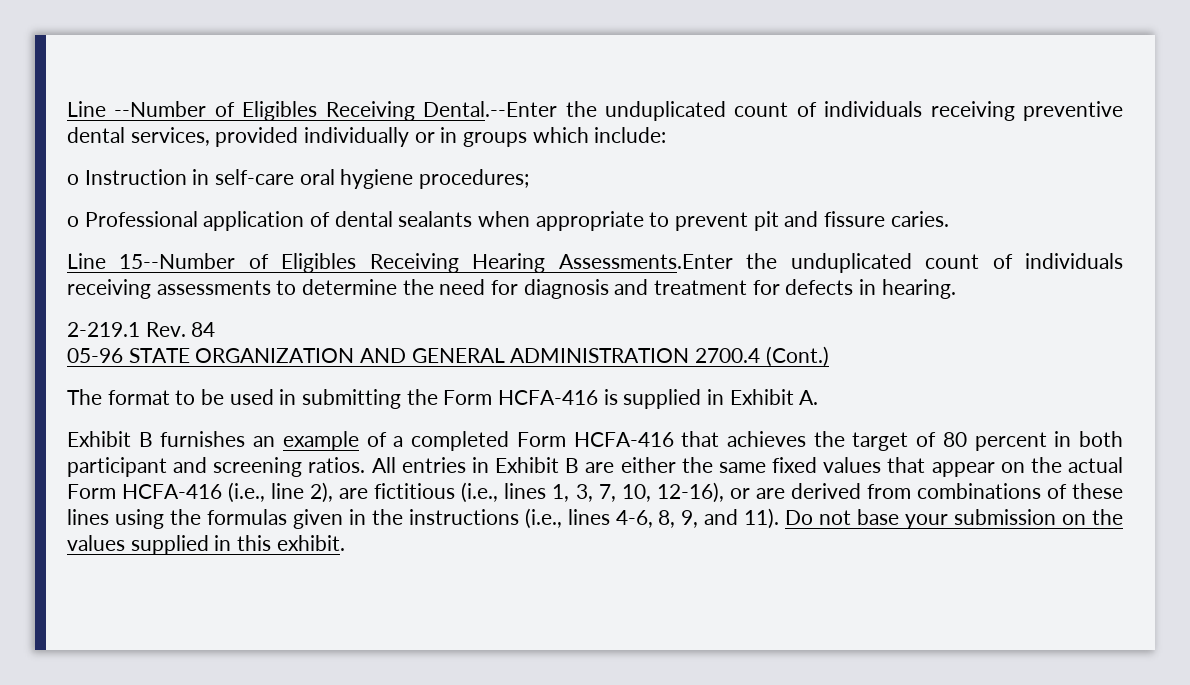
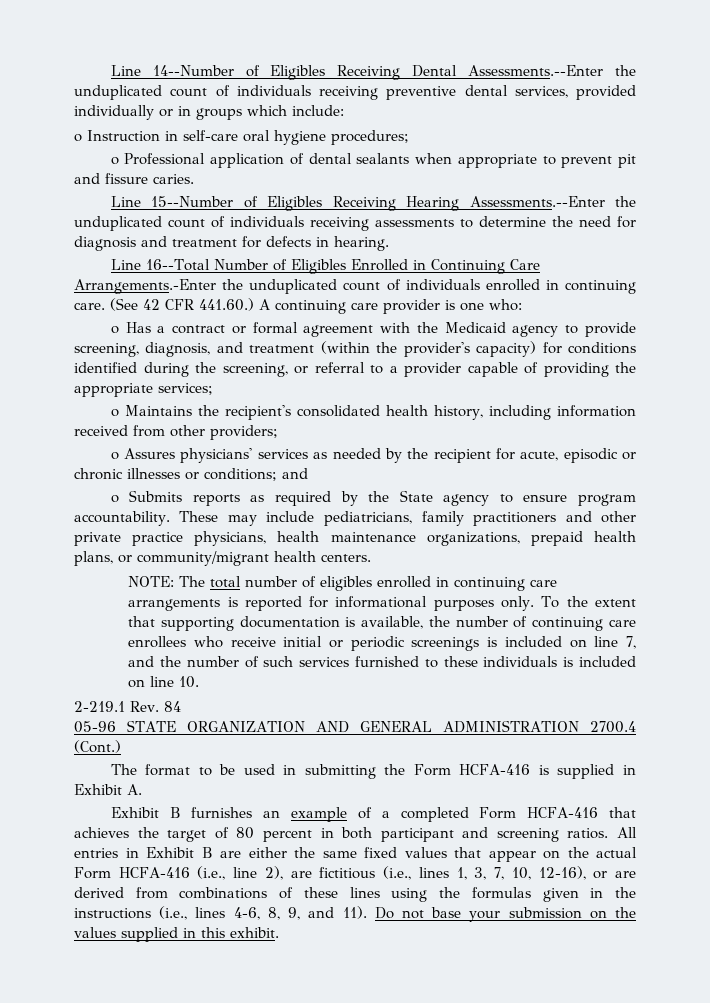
[67,101,558,121] Line --Number of Eligibles Receiving Dental.--Enter -> [110,65,604,80] Line 14--Number of Eligibles Receiving Dental Assessments.--Enter
[558,254,733,269] Assessments.Enter -> [469,196,605,207] Assessments.--Enter
(956, 289) none -> [110,259,540,274] [74,279,636,294] [74,298,522,314] [110,322,636,337] [74,341,637,357] [74,362,636,377] [74,383,213,397] [110,405,636,420] [74,425,278,440] [110,448,637,463] [74,468,308,481] [110,490,636,506] [74,511,636,526] [74,531,636,546] [74,551,371,566] [128,576,558,591] [128,596,636,611] [128,616,636,631] [128,636,637,651] [128,656,636,668] [128,676,200,688] // Line 16--Total Number of Eligibles Enrolled in Continuing Care Arrangements.-Enter the unduplicated count of individuals enrolled in continuing care. (See 42 CFR 441.60.) A continuing care provider is one who: // o Has a contract or formal agreement with the Medicaid agency to provide screening, diagnosis, and treatment (within the provider's capacity) for conditions identified during the screening, or referral to a provider capable of providing the appropriate services; // o Maintains the recipient's consolidated health history, including information received from other providers; // o Assures physicians' services as needed by the recipient for acute, episodic or chronic illnesses or conditions; and // o Submits reports as required by the State agency to ensure program accountability. These may include pediatricians, family practitioners and other private practice physicians, health maintenance organizations, prepaid health plans, or community/migrant health centers. // NOTE: The total number of eligibles enrolled in continuing care arrangements is reported for informational purposes only. To the extent that supporting documentation is available, the number of continuing care enrollees who receive initial or periodic screenings is included on line 7, and the number of such services furnished to these individuals is included on line 10.

